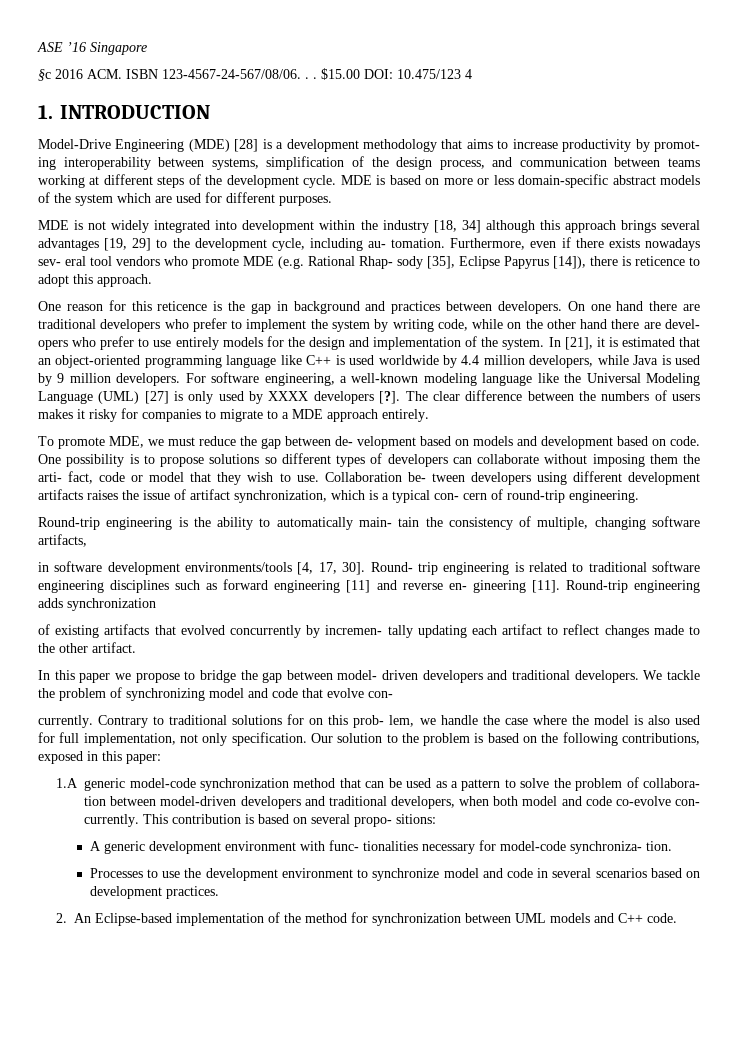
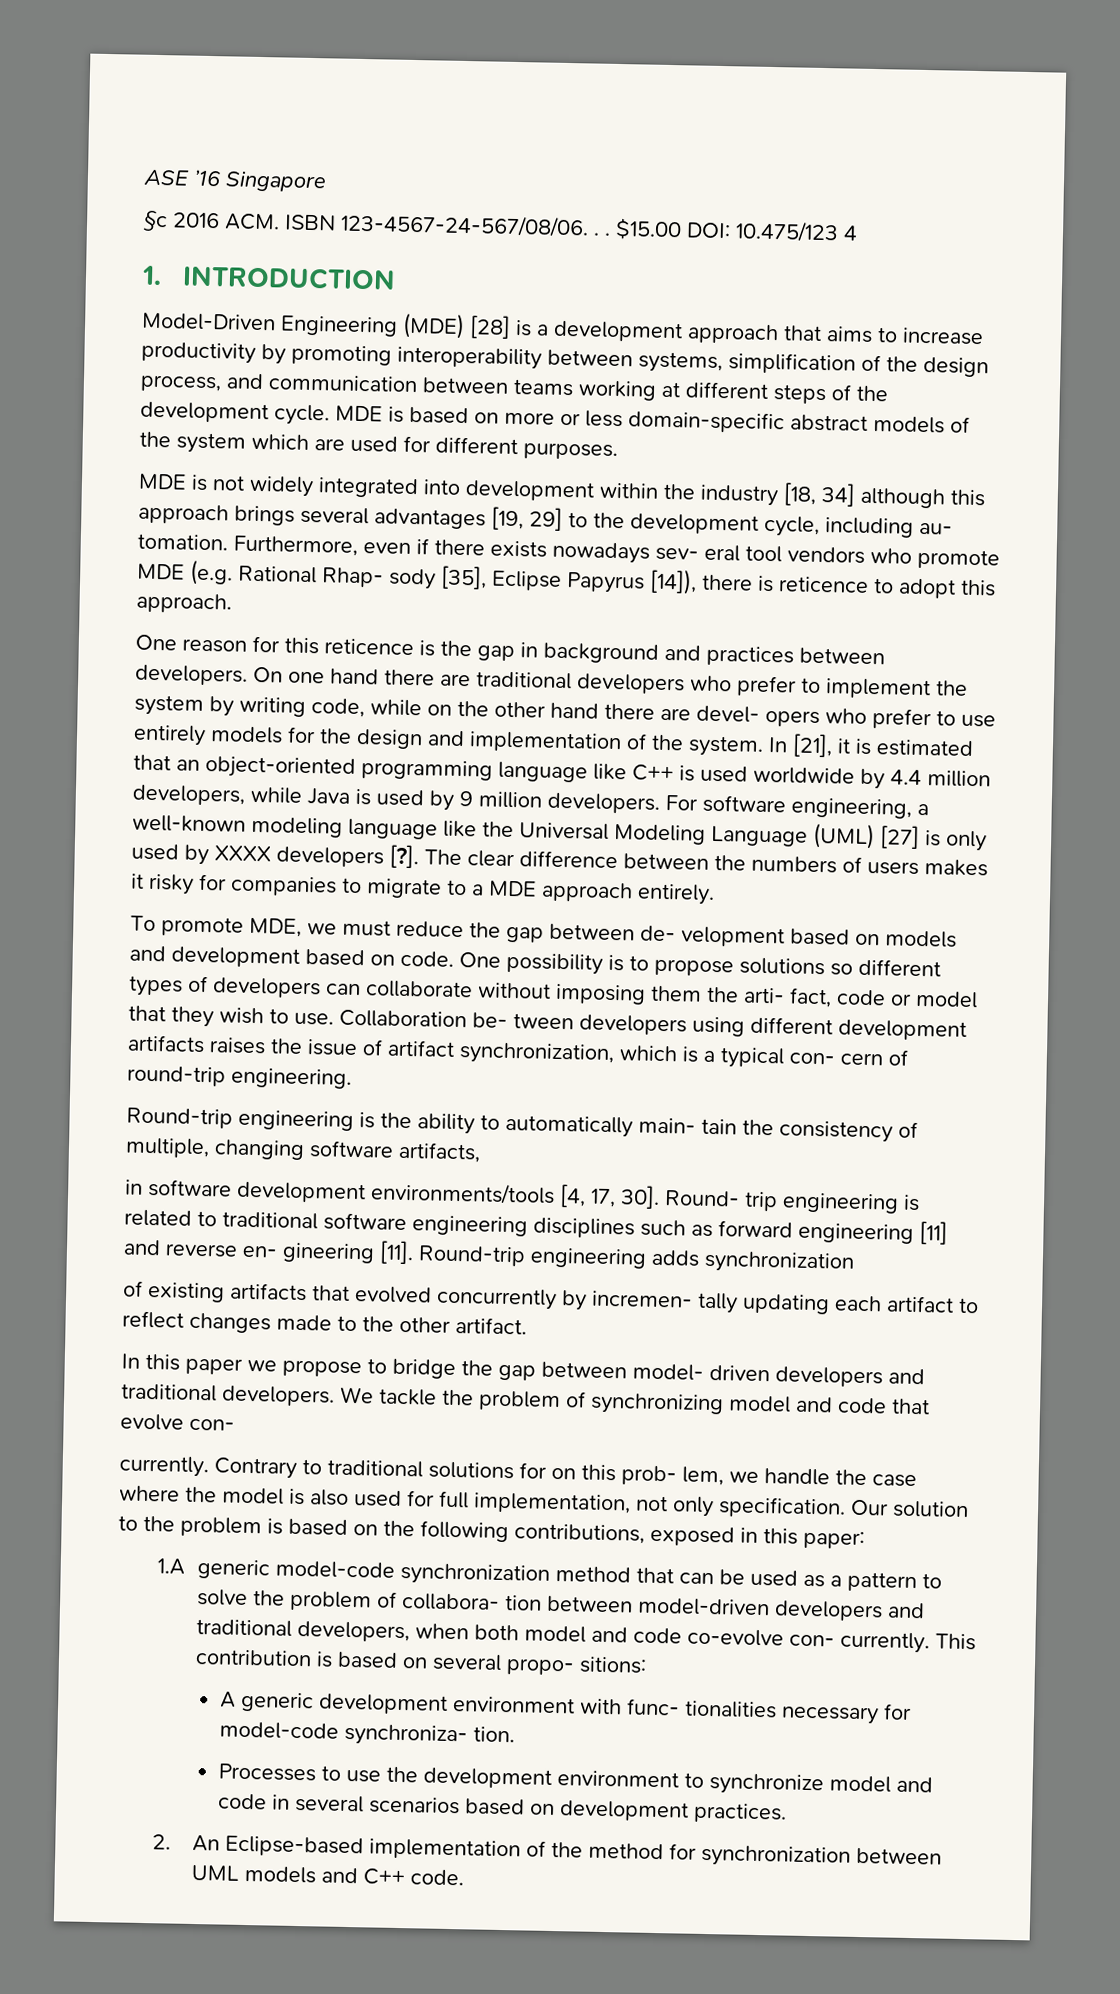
[38,139,111,149] Model-Drive -> [141,312,276,332] Model-Driven
[363,139,437,152] methodology -> [687,323,779,345] approach
[654,140,701,152] [38,157,56,170] promot- ing -> [291,344,392,366] promoting

